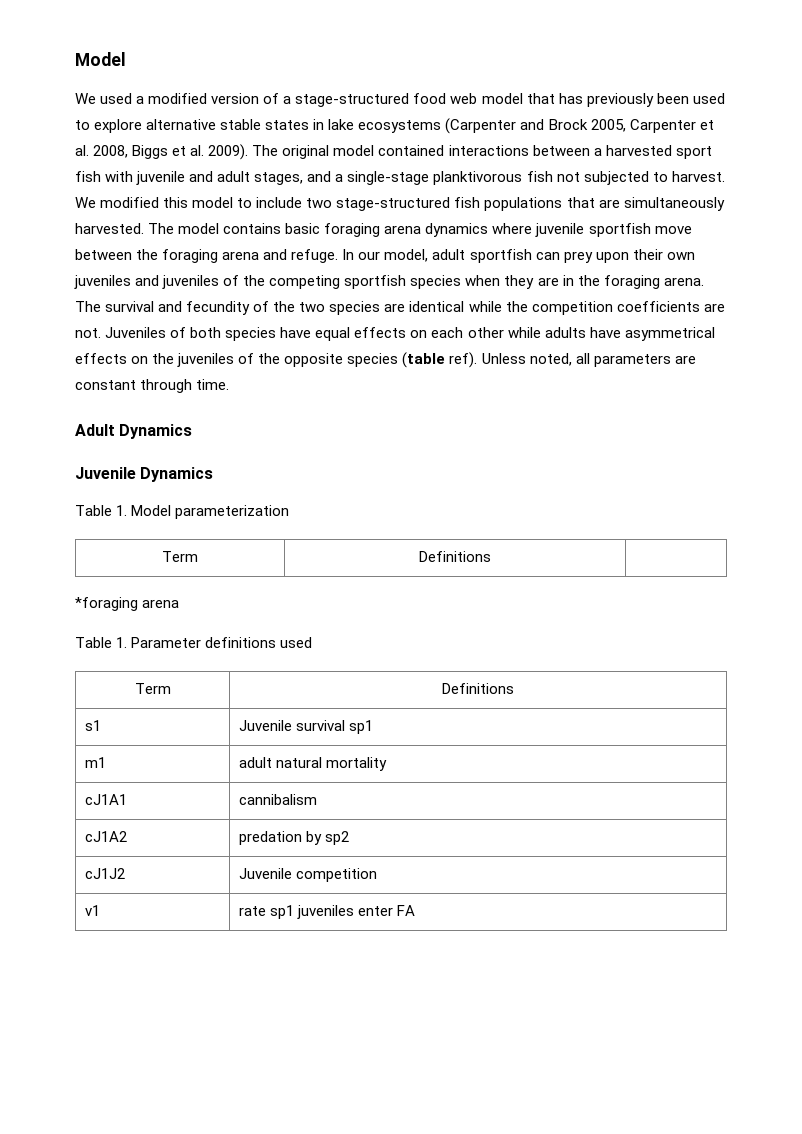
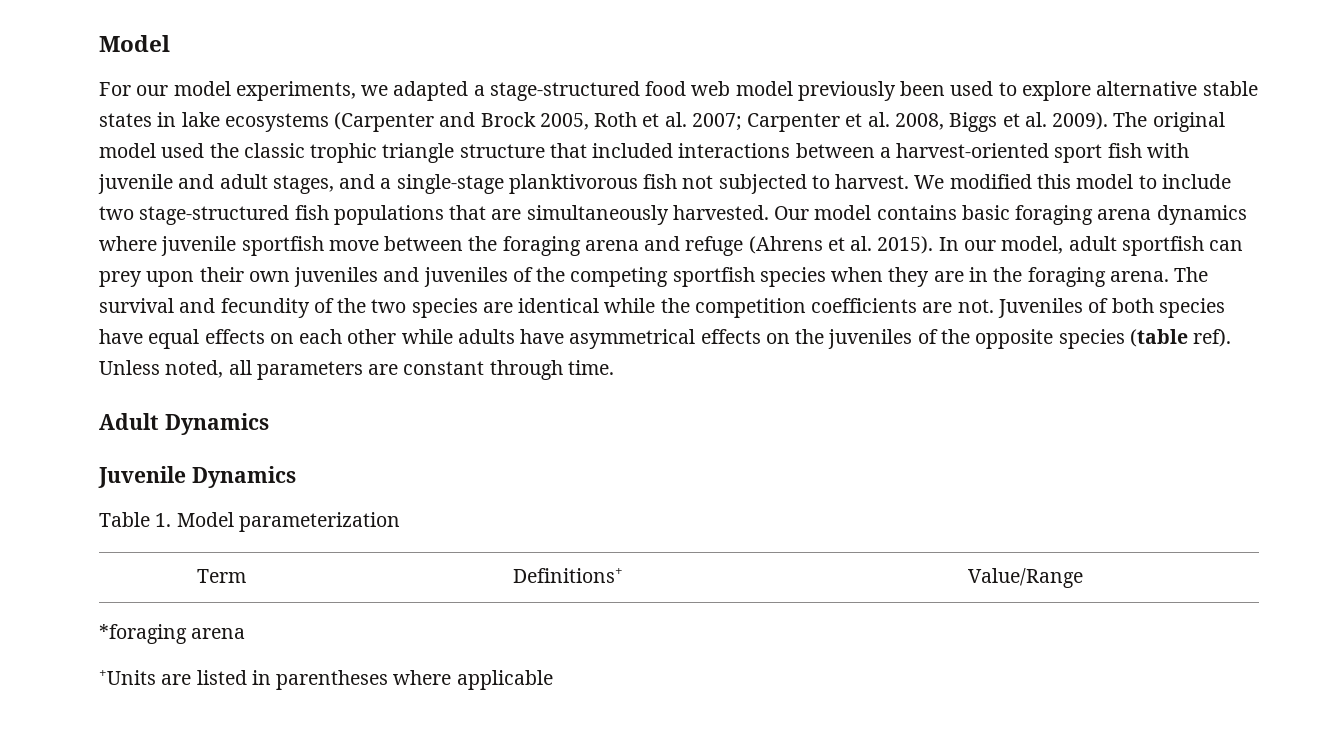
[75,93,280,104] We used a modified version of -> [99,81,469,101] For our model experiments, we adapted
[526,93,583,104] that has -> (793, 88) none
(626, 125) none -> [594,112,742,131] Roth et al. 2007;
[378,145,445,156] contained -> [161,143,674,163] used the classic trophic triangle structure that included
[605,145,672,156] harvested -> [896,143,1050,158] harvest-oriented
[148,223,175,234] The -> [774,206,810,220] Our
[291,249,339,263] refuge. -> [685,236,934,256] refuge (Ahrens et al. 2015).
[419,551,491,562] Definitions | -> [512,568,623,583] [968,568,1083,588] Definitions+ | Value/Range
[75,637,313,648] [134,683,171,694] [442,683,514,694] [85,720,102,731] [239,720,374,734] [85,757,107,768] [239,757,388,771] [85,794,128,805] [239,794,318,805] [85,831,128,842] [239,831,350,845] [85,868,126,879] [239,868,378,882] [85,905,101,916] [239,905,416,919] Table 1. Parameter definitions used // Term | Definitions // s1 | Juvenile survival sp1 // m1 | adult natural mortality // cJ1A1 | cannibalism // cJ1A2 | predation by sp2 // cJ1J2 | Juvenile competition // v1 | rate sp1 juveniles enter FA -> [99,670,553,690] +Units are listed in parentheses where applicable

